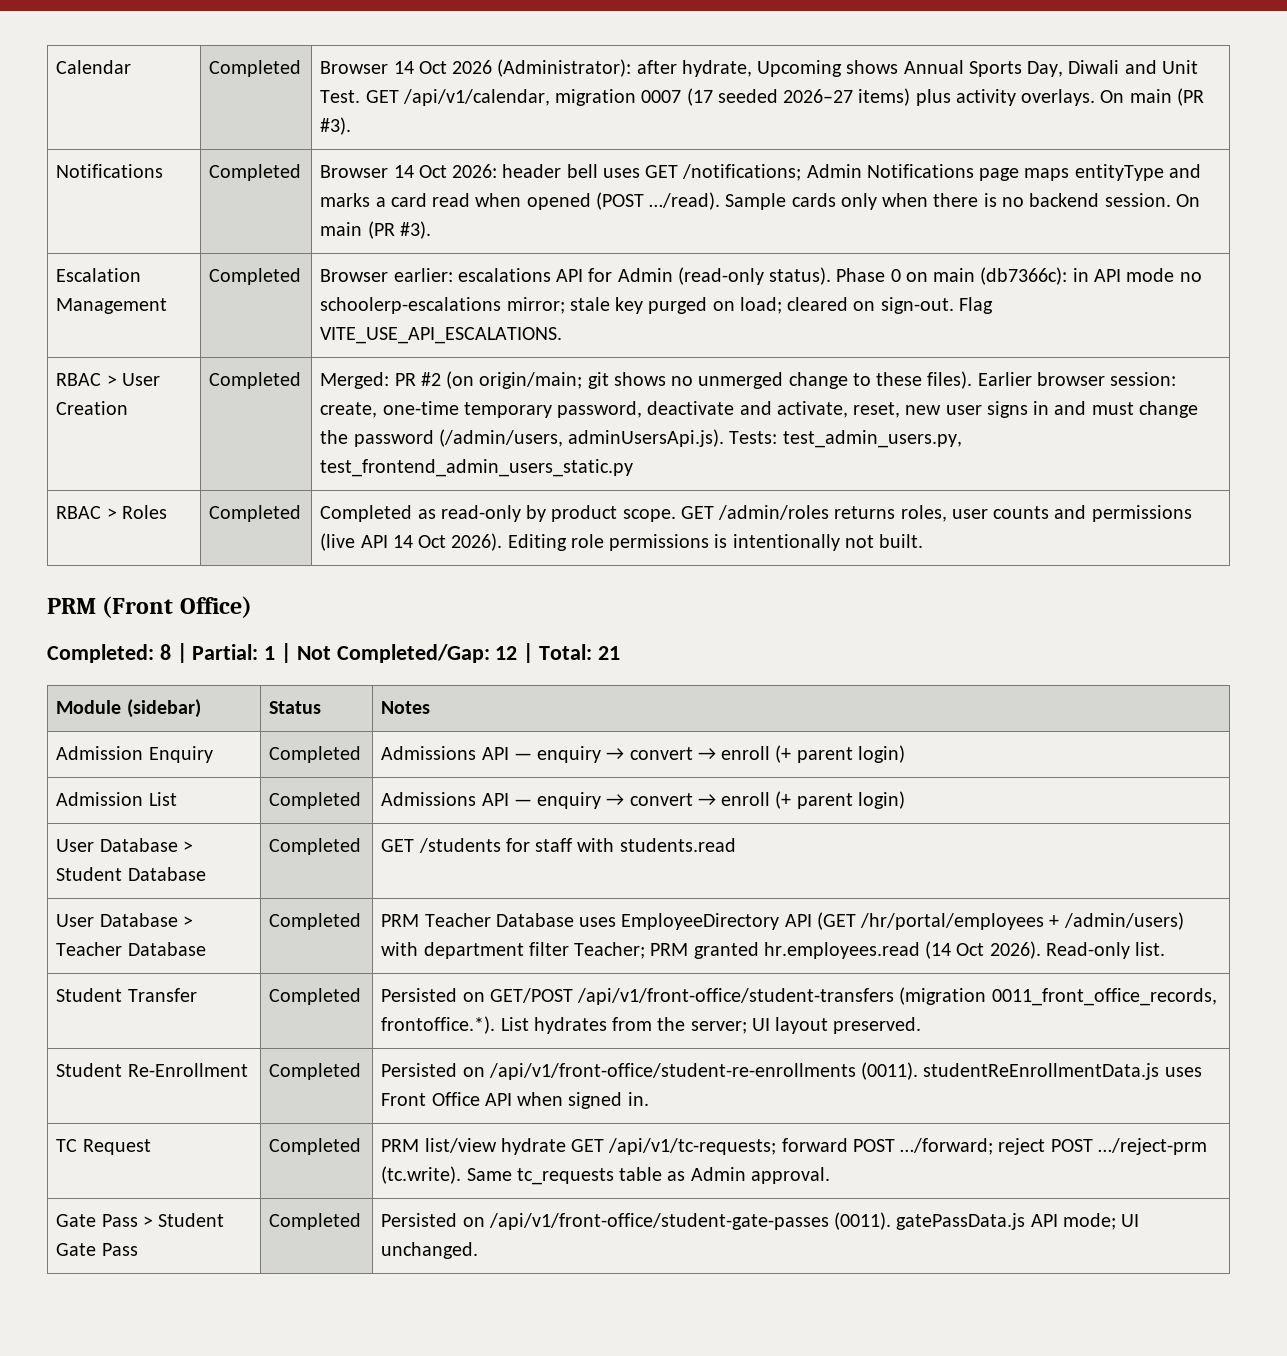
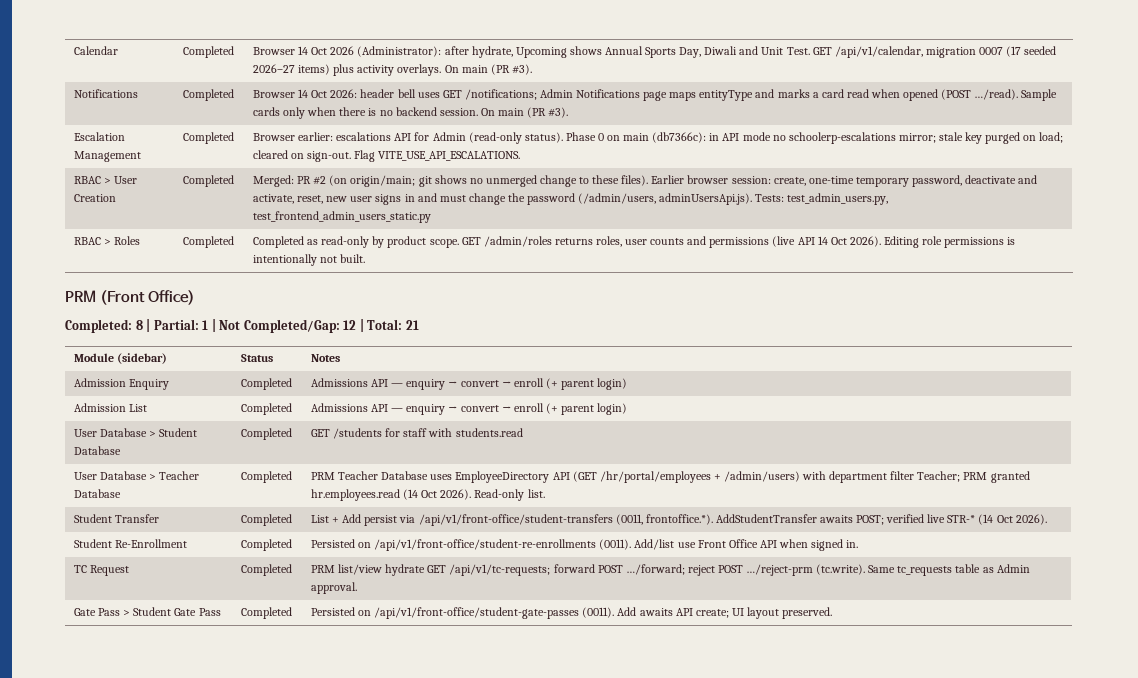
[381,987,1217,1006] [381,1016,922,1034] Persisted on GET/POST /api/v1/front-office/student-transfers (migration 0011_front_office_records, frontoffice.*). List hydrates from the server; UI layout preserved. -> [310,514,1047,526] List + Add persist via /api/v1/front-office/student-transfers (0011, frontoffice.*). AddStudentTransfer awaits POST; verified live STR-* (14 Oct 2026).
[923,1063,1202,1080] studentReEnrollmentData.js uses -> [634,539,696,550] Add/list use
[896,1213,1140,1230] [381,1242,479,1259] gatePassData.js API mode; UI unchanged. -> [617,607,833,619] Add awaits API create; UI layout preserved.

